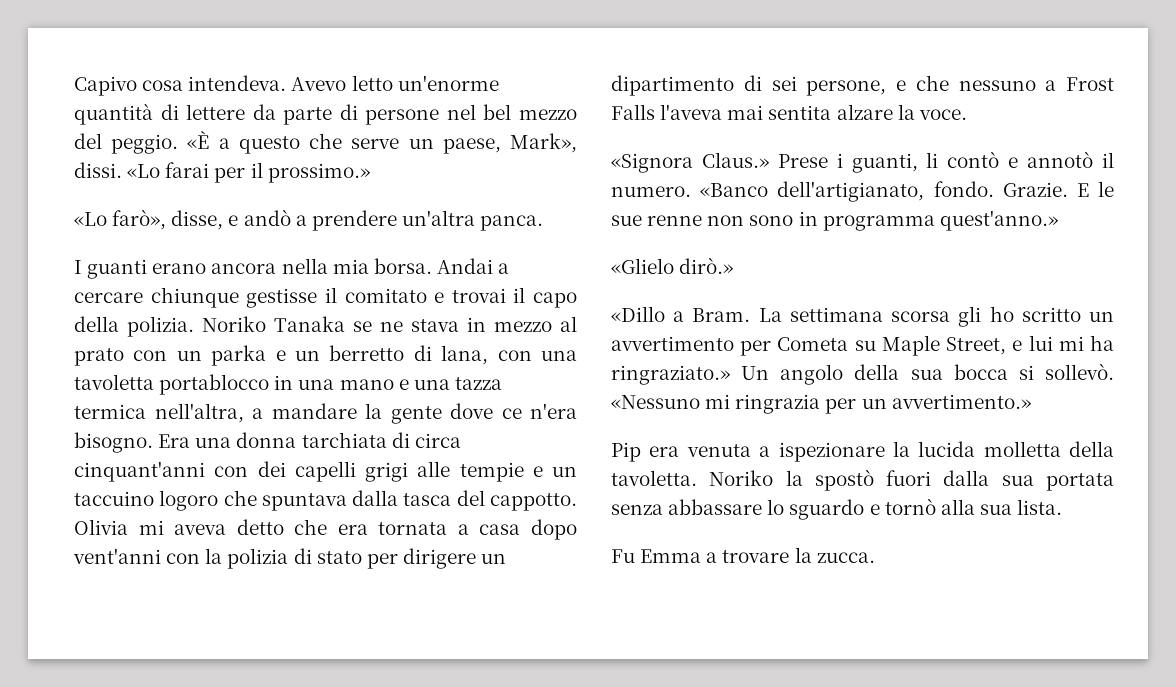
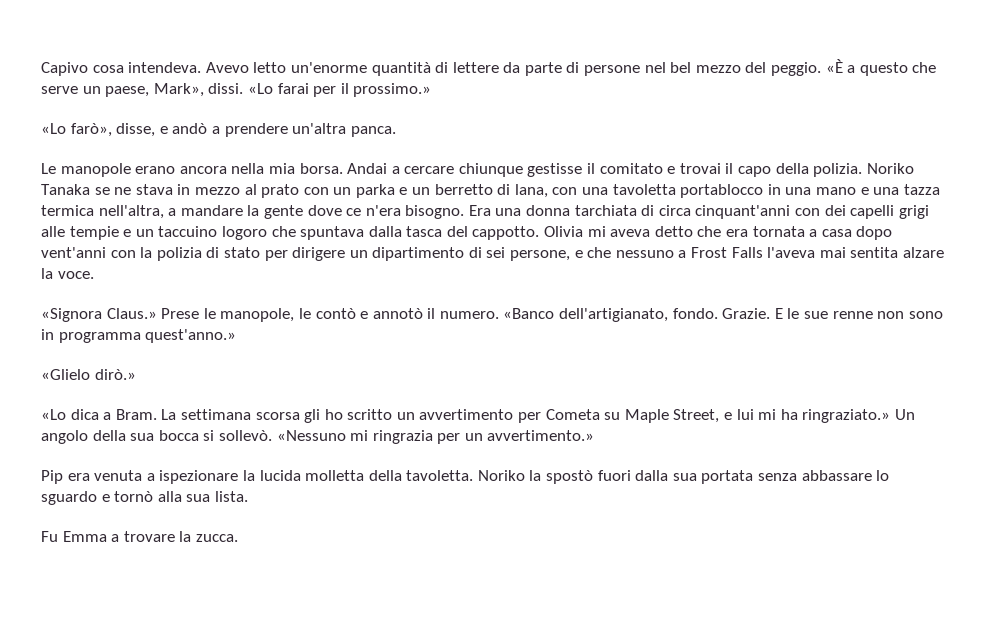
[74,259,148,279] I guanti -> [41,163,131,177] Le manopole
[836,152,939,173] i guanti, li -> [203,308,311,322] le manopole, le
[611,306,665,322] «Dillo -> [41,409,99,420] «Lo dica

